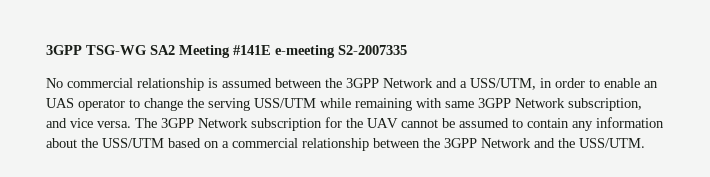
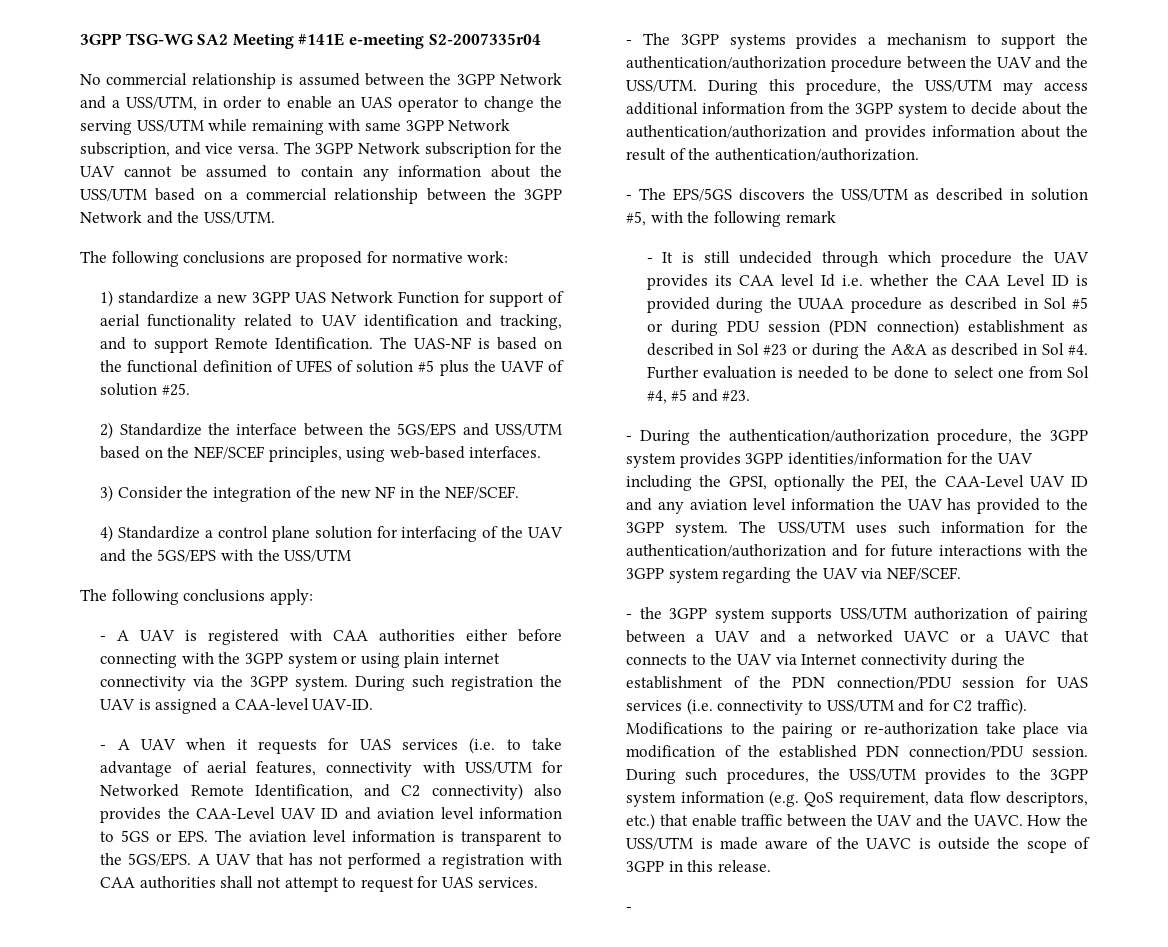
[338,45,407,55] S2-2007335 -> [428,33,541,45] S2-2007335r04
(645, 143) none -> [80,251,509,267] [100,290,564,307] [100,314,562,330] [100,337,562,353] [100,360,564,376] [100,383,190,396] [100,422,562,439] [100,446,542,462] [100,485,520,502] [100,525,563,542] [100,549,352,562] [80,589,313,605] [100,629,562,645] [100,652,500,668] [100,675,562,691] [100,698,374,714] [100,737,562,754] [100,761,563,777] [100,783,562,800] [100,807,562,823] [100,830,562,846] [100,853,562,869] [100,876,538,892] [626,33,1088,49] [626,56,1088,72] [626,79,1088,95] [626,102,1088,118] [626,125,1088,141] [626,148,920,161] [626,188,1088,201] [626,211,836,227] [646,251,1089,267] [646,274,1088,290] [646,297,1088,313] [646,319,1088,336] [646,343,1088,359] [646,366,1089,379] [646,389,751,404] [626,429,1088,445] [626,452,1033,468] [626,475,1088,491] [626,498,1088,514] [626,521,1088,537] [626,544,1088,557] [626,567,961,583] [626,607,1088,623] [626,630,1089,643] [626,653,1025,669] [626,676,1088,689] [626,698,1027,715] [626,722,1088,738] [626,745,1088,758] [626,768,1088,784] [626,790,1088,807] [626,813,1088,830] [626,837,1090,853] [626,860,772,872] [626,907,633,912] // The following conclusions are proposed for normative work: // 1) standardize a new 3GPP UAS Network Function for support of aerial functionality related to UAV identification and tracking, and to support Remote Identification. The UAS-NF is based on the functional definition of UFES of solution #5 plus the UAVF of solution #25. // 2) Standardize the interface between the 5GS/EPS and USS/UTM based on the NEF/SCEF principles, using web-based interfaces. // 3) Consider the integration of the new NF in the NEF/SCEF. // 4) Standardize a control plane solution for interfacing of the UAV and the 5GS/EPS with the USS/UTM // The following conclusions apply: // - A UAV is registered with CAA authorities either before connecting with the 3GPP system or using plain internet connectivity via the 3GPP system. During such registration the UAV is assigned a CAA-level UAV-ID. // - A UAV when it requests for UAS services (i.e. to take advantage of aerial features, connectivity with USS/UTM for Networked Remote Identification, and C2 connectivity) also provides the CAA-Level UAV ID and aviation level information to 5GS or EPS. The aviation level information is transparent to the 5GS/EPS. A UAV that has not performed a registration with CAA authorities shall not attempt to request for UAS services. // - The 3GPP systems provides a mechanism to support the authentication/authorization procedure between the UAV and the USS/UTM. During this procedure, the USS/UTM may access additional information from the 3GPP system to decide about the authentication/authorization and provides information about the result of the authentication/authorization. // - The EPS/5GS discovers the USS/UTM as described in solution #5, with the following remark // - It is still undecided through which procedure the UAV provides its CAA level Id i.e. whether the CAA Level ID is provided during the UUAA procedure as described in Sol #5 or during PDU session (PDN connection) establishment as described in Sol #23 or during the A&A as described in Sol #4. Further evaluation is needed to be done to select one from Sol #4, #5 and #23. // - During the authentication/authorization procedure, the 3GPP system provides 3GPP identities/information for the UAV including the GPSI, optionally the PEI, the CAA-Level UAV ID and any aviation level information the UAV has provided to the 3GPP system. The USS/UTM uses such information for the authentication/authorization and for future interactions with the 3GPP system regarding the UAV via NEF/SCEF. // - the 3GPP system supports USS/UTM authorization of pairing between a UAV and a networked UAVC or a UAVC that connects to the UAV via Internet connectivity during the establishment of the PDN connection/PDU session for UAS services (i.e. connectivity to USS/UTM and for C2 traffic). Modifications to the pairing or re-authorization take place via modification of the established PDN connection/PDU session. During such procedures, the USS/UTM provides to the 3GPP system information (e.g. QoS requirement, data flow descriptors, etc.) that enable traffic between the UAV and the UAVC. How the USS/UTM is made aware of the UAVC is outside the scope of 3GPP in this release. // -

